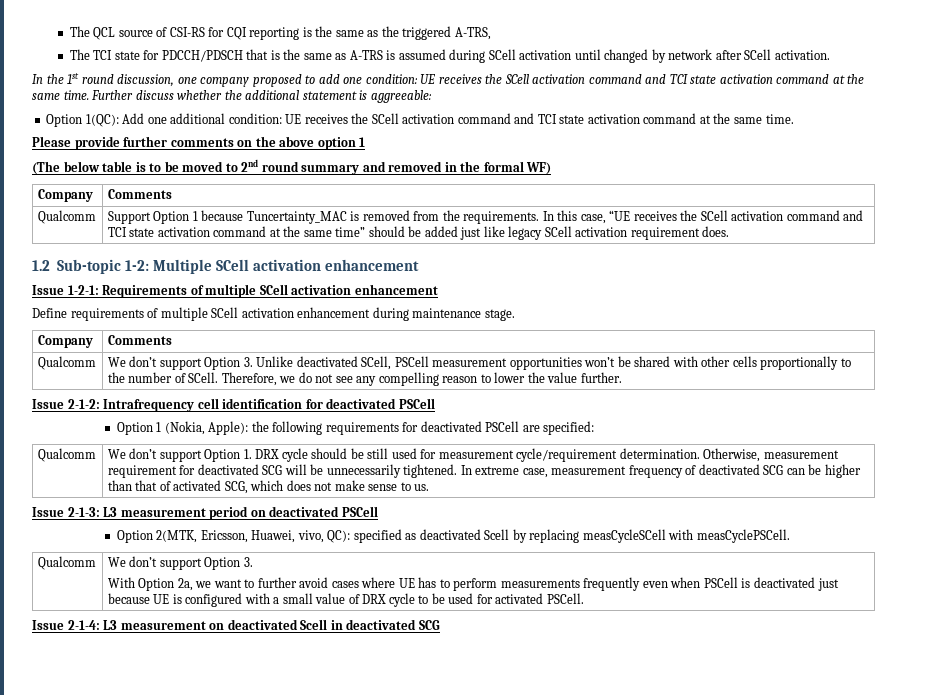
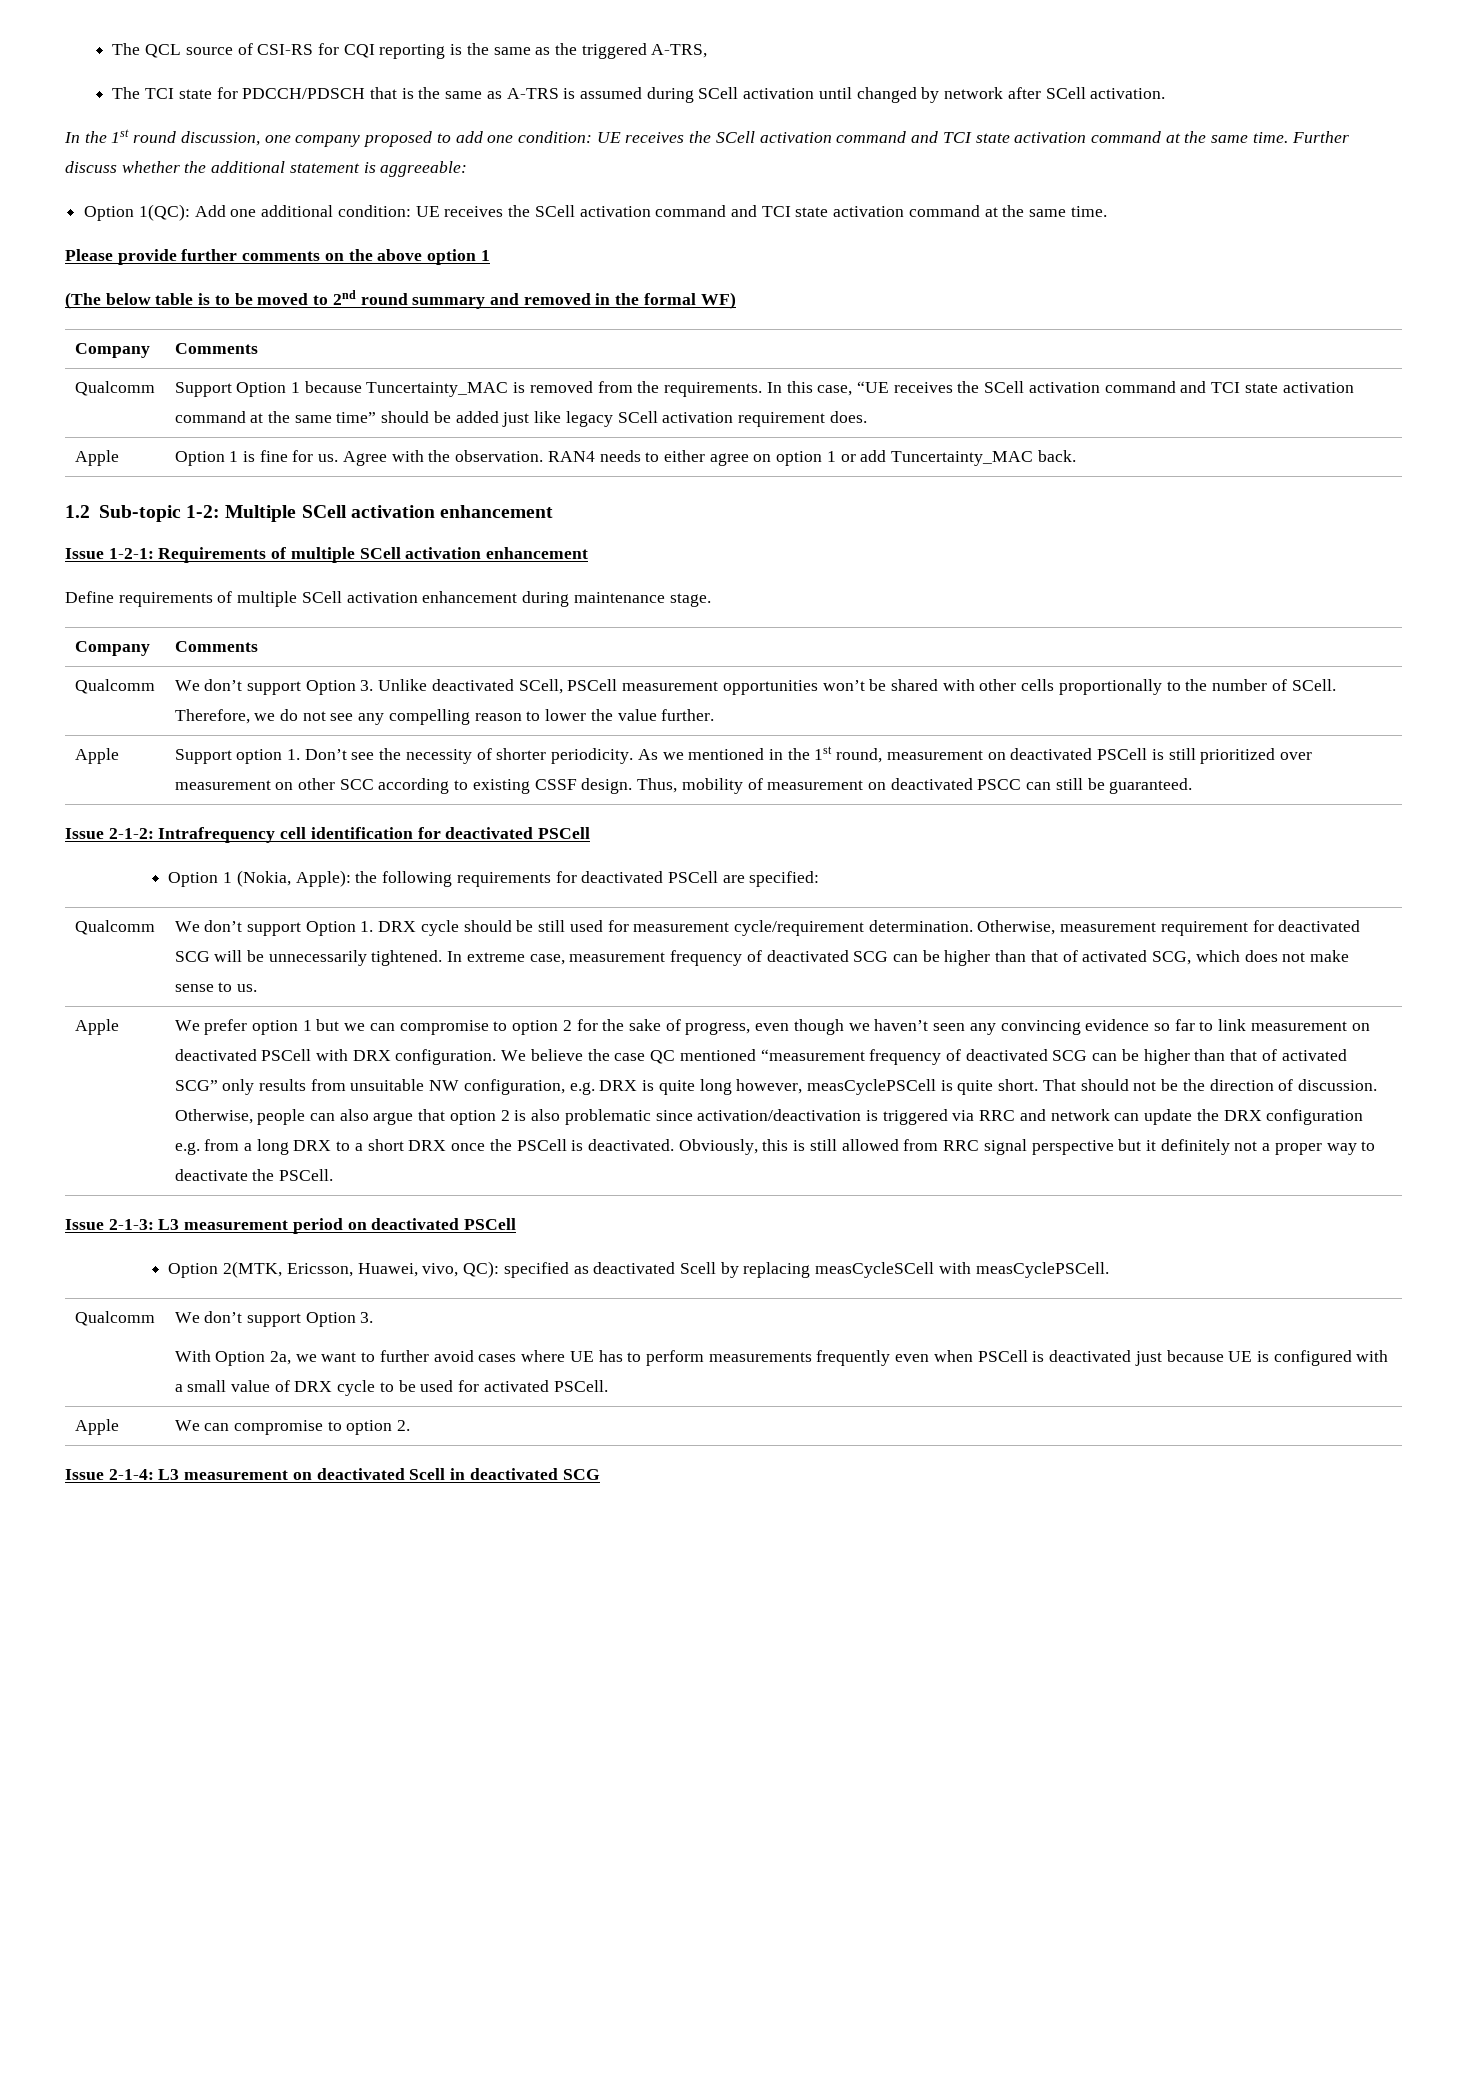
(730, 231) none -> [74,450,119,466] [174,450,1076,466] // Apple | Option 1 is fine for us. Agree with the observation. RAN4 needs to either agree on option 1 or add Tuncertainty_MAC back.
(622, 377) none -> [74,748,119,764] [174,746,1312,764] [174,778,1193,794] // Apple | Support option 1. Don’t see the necessity of shorter periodicity. As we mentioned in the 1st round, measurement on deactivated PSCell is still prioritized over measurement on other SCC according to existing CSSF design. Thus, mobility of measurement on deactivated PSCC can still be guaranteed.
(430, 487) none -> [74,1019,119,1035] [174,1019,1370,1035] [174,1049,1347,1065] [174,1079,1377,1095] [174,1109,1364,1125] [174,1139,1376,1155] [174,1169,334,1181] // Apple | We prefer option 1 but we can compromise to option 2 for the sake of progress, even though we haven’t seen any convincing evidence so far to link measurement on deactivated PSCell with DRX configuration. We believe the case QC mentioned “measurement frequency of deactivated SCG can be higher than that of activated SCG” only results from unsuitable NW configuration, e.g. DRX is quite long however, measCyclePSCell is quite short. That should not be the direction of discussion. Otherwise, people can also argue that option 2 is also problematic since activation/deactivation is triggered via RRC and network can update the DRX configuration e.g. from a long DRX to a short DRX once the PSCell is deactivated. Obviously, this is still allowed from RRC signal perspective but it definitely not a proper way to deactivate the PSCell.
(584, 598) none -> [74,1419,119,1435] [174,1420,411,1435] // Apple | We can compromise to option 2.

